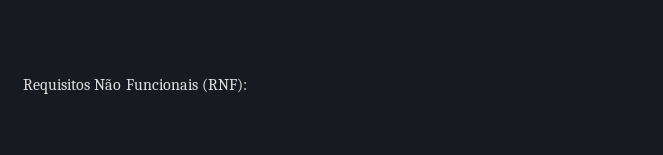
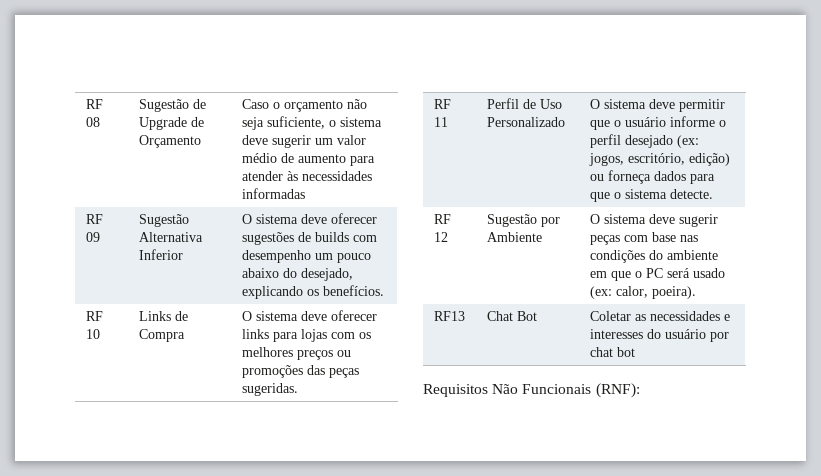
(23, 86) none -> [85,99,103,109] [85,117,100,127] [138,99,206,112] [138,117,204,130] [138,135,201,148] [241,99,367,112] [241,116,382,130] [241,135,366,148] [241,153,375,166] [241,171,372,181] [241,188,305,199] [85,214,103,224] [85,232,100,242] [138,214,189,227] [138,232,203,242] [138,249,183,260] [241,213,377,224] [241,232,377,245] [241,250,371,263] [241,268,353,281] [241,285,384,299] [85,311,103,321] [85,329,100,339] [138,311,188,321] [138,329,185,342] [241,310,377,321] [241,329,371,342] [241,347,351,360] [241,365,359,378] [241,383,298,396] [433,99,451,109] [433,117,448,127] [486,98,562,109] [486,117,565,127] [589,99,725,112] [589,116,726,130] [589,134,699,148] [588,153,730,166] [589,170,715,184] [589,189,713,202] [433,214,451,224] [433,232,448,242] [486,214,560,227] [486,232,542,242] [589,214,718,227] [589,232,698,245] [589,250,718,263] [589,268,725,281] [589,286,696,299] [433,311,465,321] [486,311,537,321] [589,311,730,321] [589,329,729,342] [589,347,635,357] RF 08 | Sugestão de Upgrade de Orçamento | Caso o orçamento não seja suficiente, o sistema deve sugerir um valor médio de aumento para atender às necessidades informadas // RF 09 | Sugestão Alternativa Inferior | O sistema deve oferecer sugestões de builds com desempenho um pouco abaixo do desejado, explicando os benefícios. // RF 10 | Links de Compra | O sistema deve oferecer links para lojas com os melhores preços ou promoções das peças sugeridas. // RF 11 | Perfil de Uso Personalizado | O sistema deve permitir que o usuário informe o perfil desejado (ex: jogos, escritório, edição) ou forneça dados para que o sistema detecte. // RF 12 | Sugestão por Ambiente | O sistema deve sugerir peças com base nas condições do ambiente em que o PC será usado (ex: calor, poeira). // RF13 | Chat Bot | Coletar as necessidades e interesses do usuário por chat bot //

